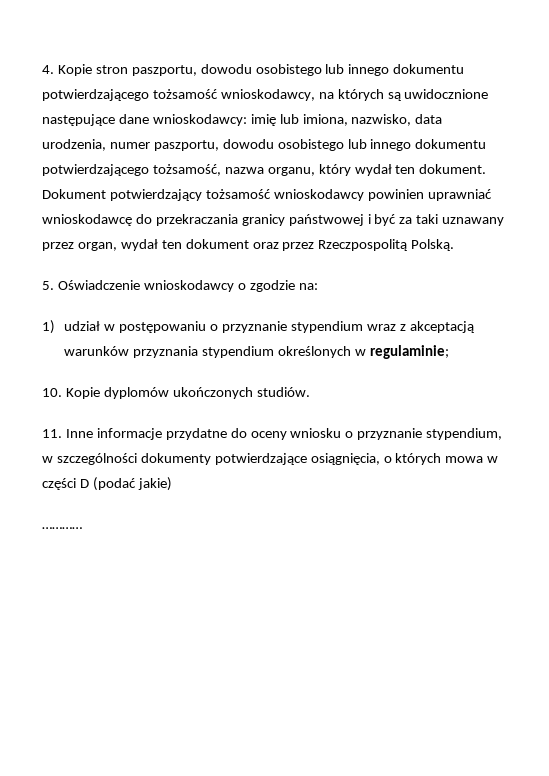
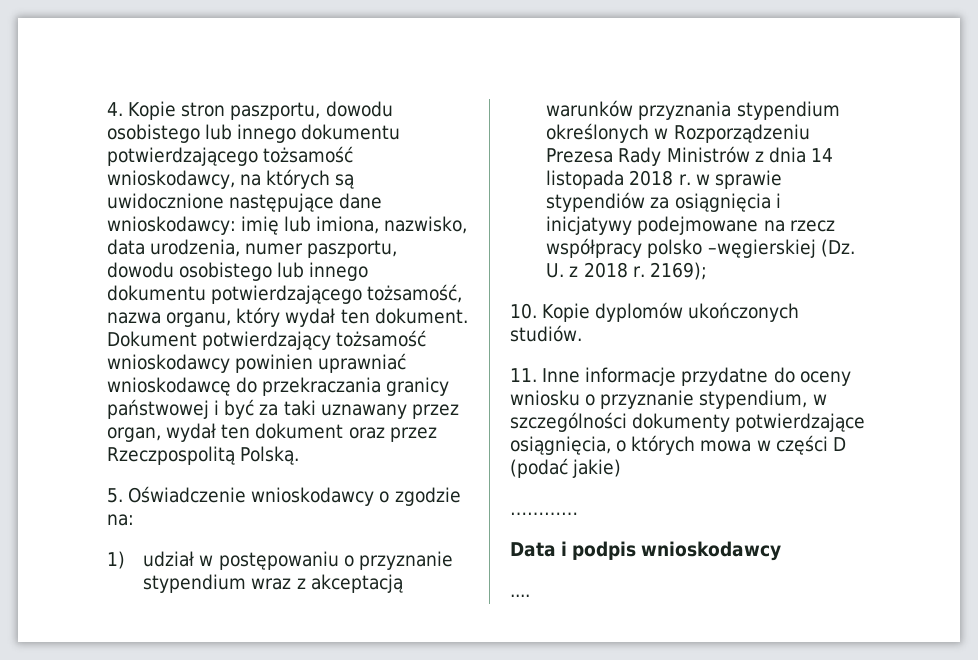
[369,345,449,359] regulaminie; -> [673,124,810,143] [546,146,833,166] [546,170,782,189] [546,192,781,212] [546,216,835,235] [546,238,855,258] [546,262,707,280] Rozporządzeniu Prezesa Rady Ministrów z dnia 14 listopada 2018 r. w sprawie stypendiów za osiągnięcia i inicjatywy podejmowane na rzecz współpracy polsko –węgierskiej (Dz. U. z 2018 r. 2169);
(82, 528) none -> [510,541,782,561] [510,594,530,597] // Data i podpis wnioskodawcy // ....

